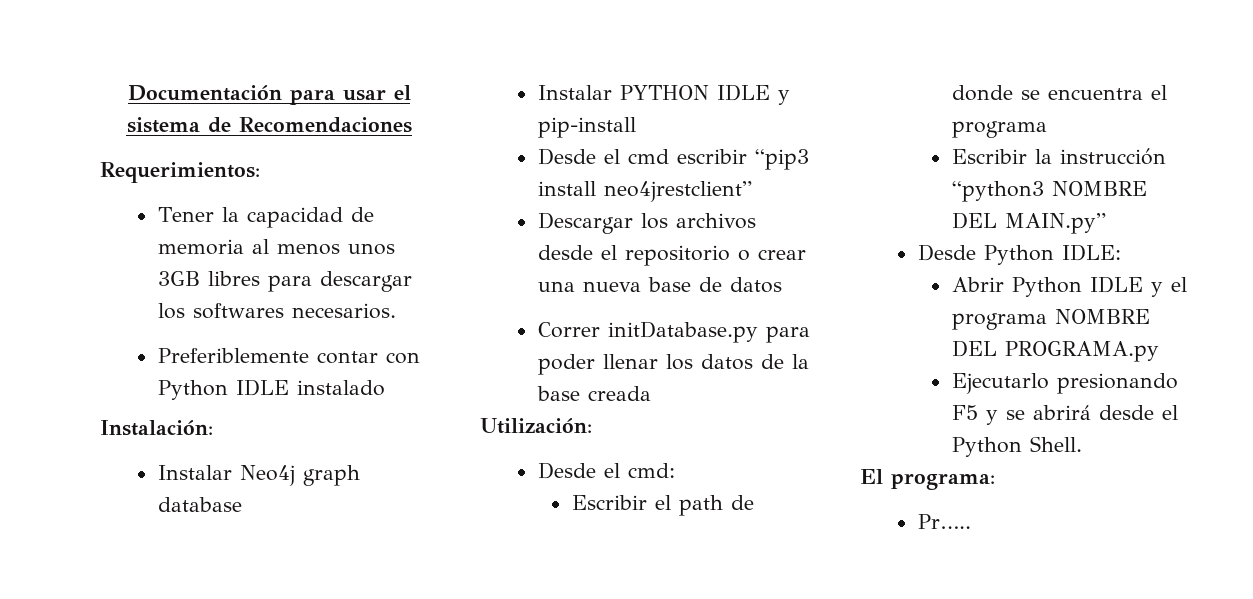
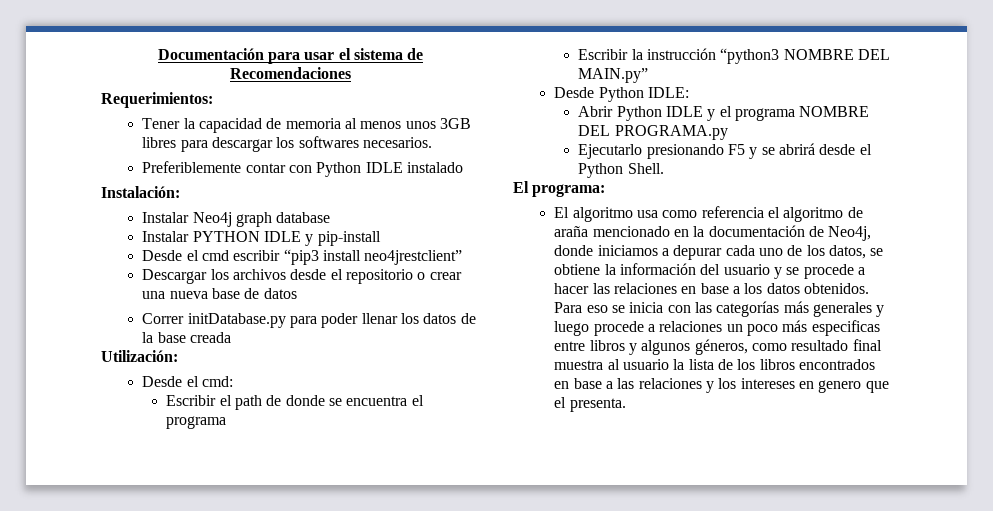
[917,514,971,529] Pr….. -> [554,206,863,222] [554,225,872,241] [554,245,884,260] [554,263,866,279] [554,283,870,294] [554,301,885,317] [554,320,880,336] [554,339,882,355] [554,359,876,370] [554,378,889,393] [554,397,626,412] El algoritmo usa como referencia el algoritmo de araña mencionado en la documentación de Neo4j, donde iniciamos a depurar cada uno de los datos, se obtiene la información del usuario y se procede a hacer las relaciones en base a los datos obtenidos. Para eso se inicia con las categorías más generales y luego procede a relaciones un poco más especificas entre libros y algunos géneros, como resultado final muestra al usuario la lista de los libros encontrados en base a las relaciones y los intereses en genero que el presenta.

